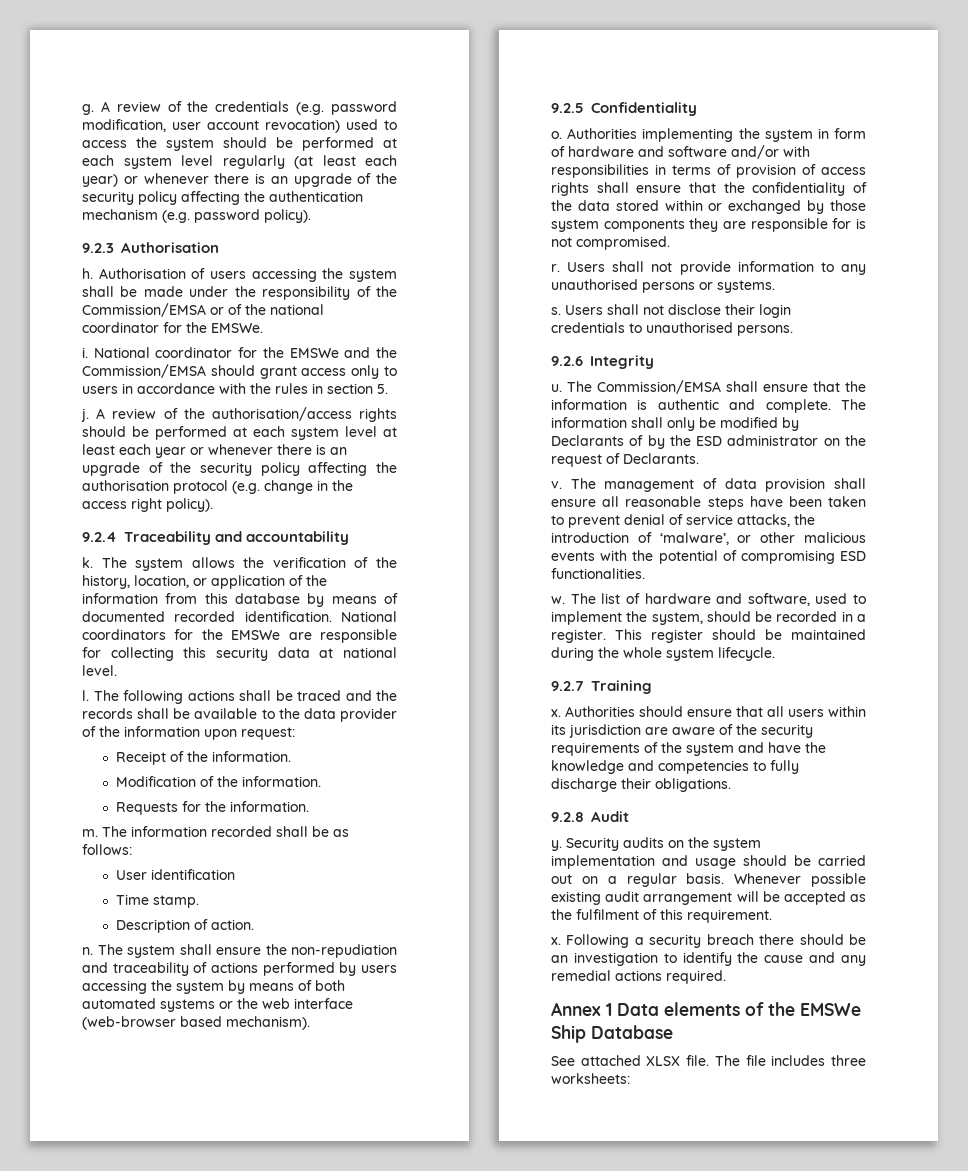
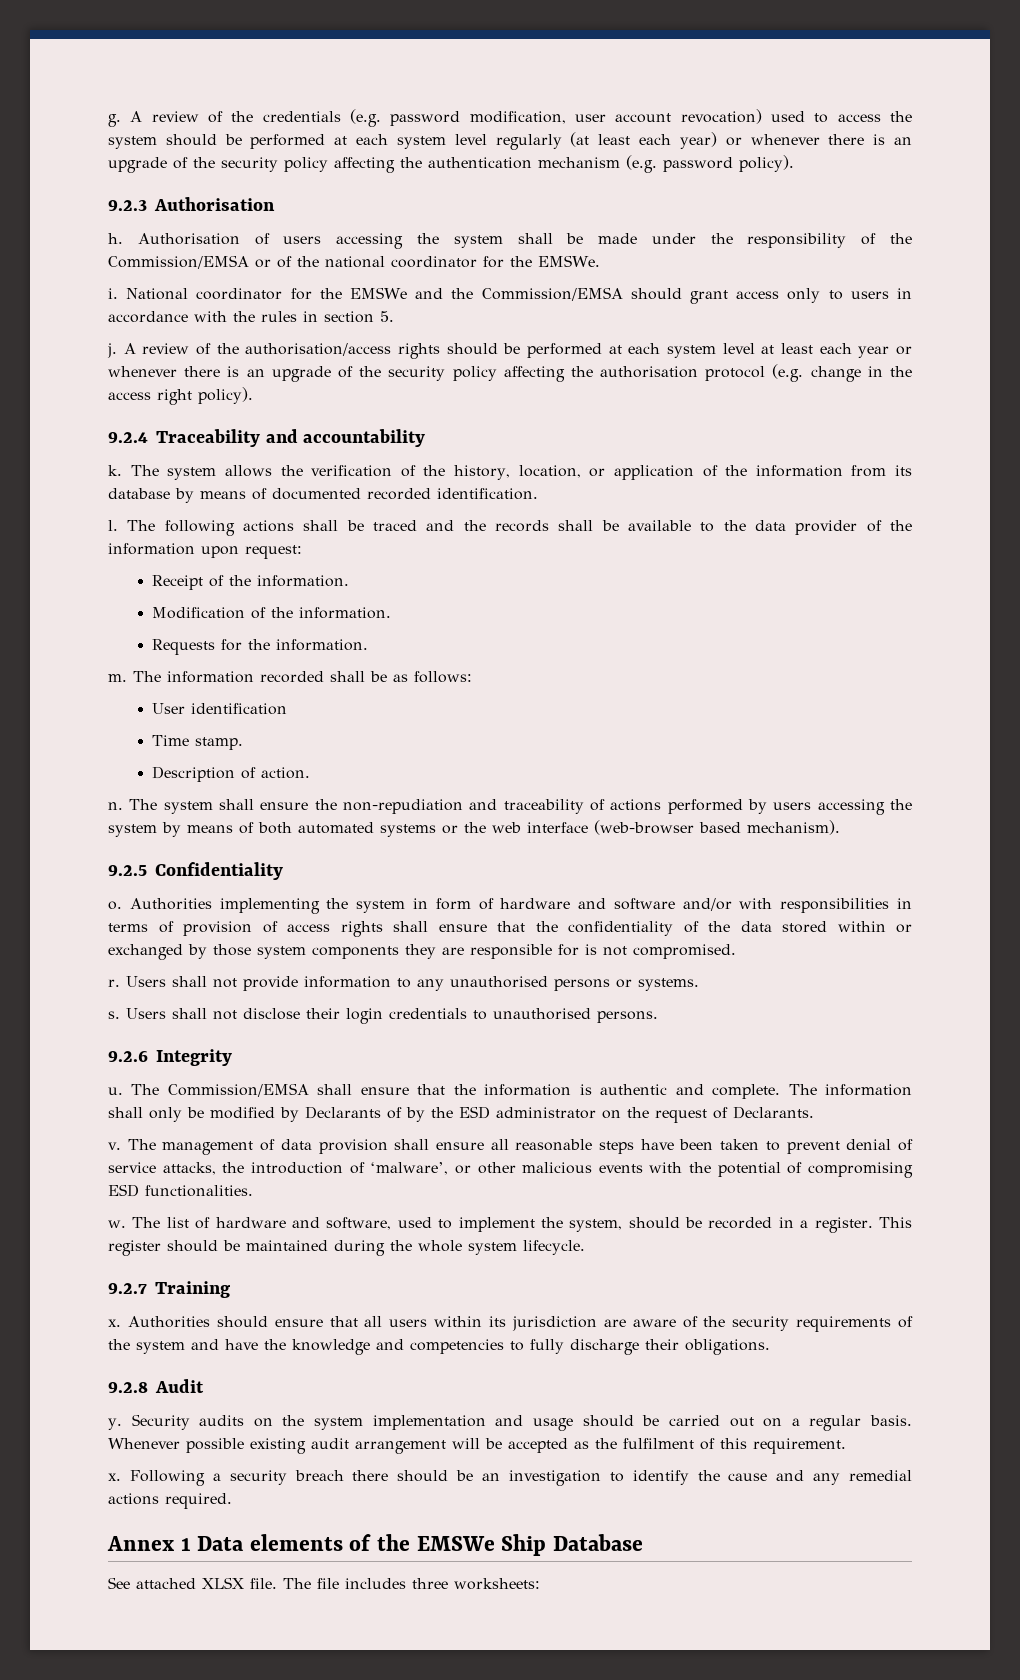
[204,593,228,604] this -> [895,465,912,476] its
[341,611,397,622] [82,629,397,643] [82,647,397,661] [82,665,117,676] National coordinators for the EMSWe are responsible for collecting this security data at national level. -> (538, 494) none

